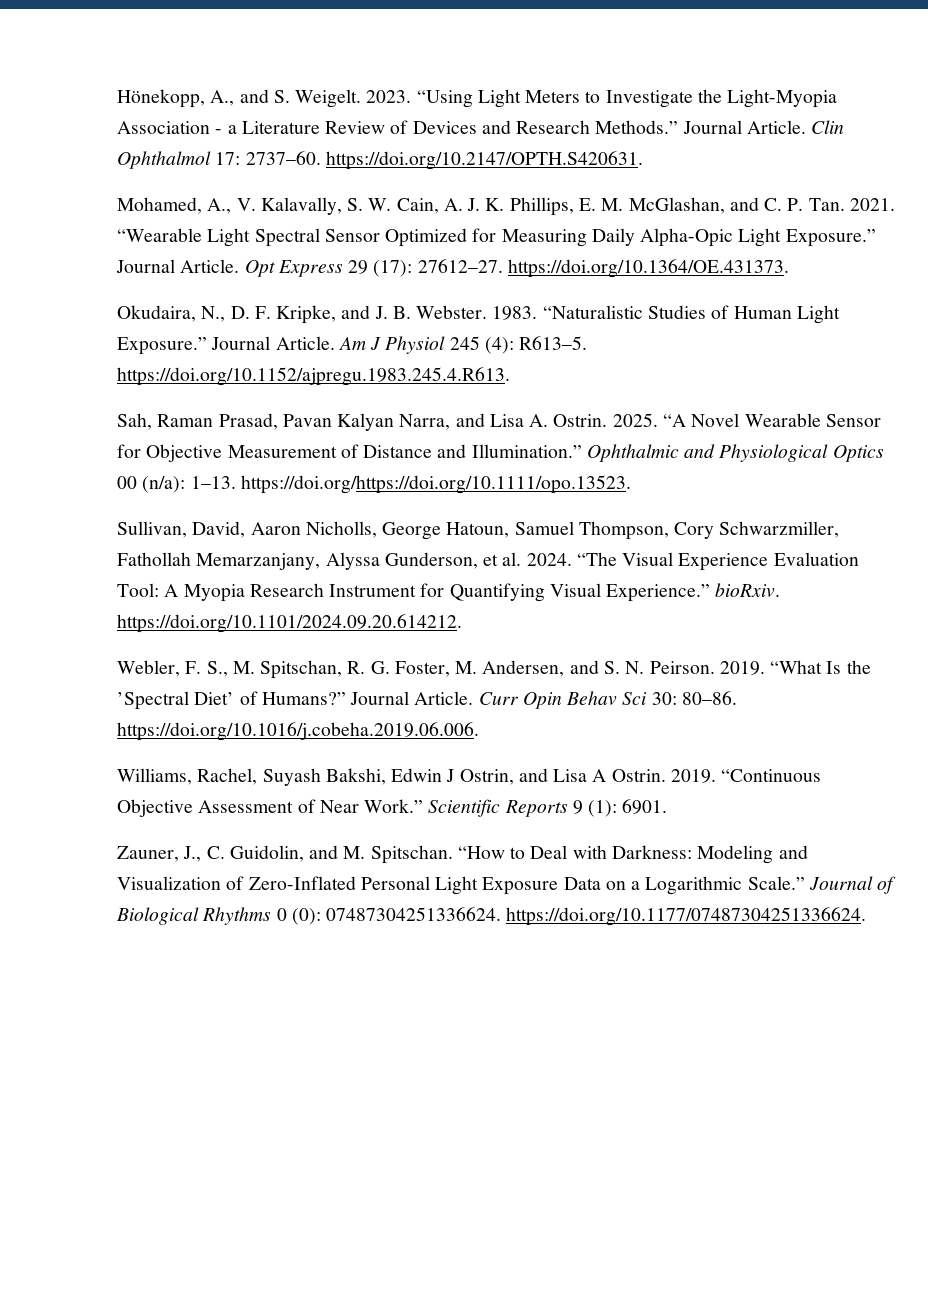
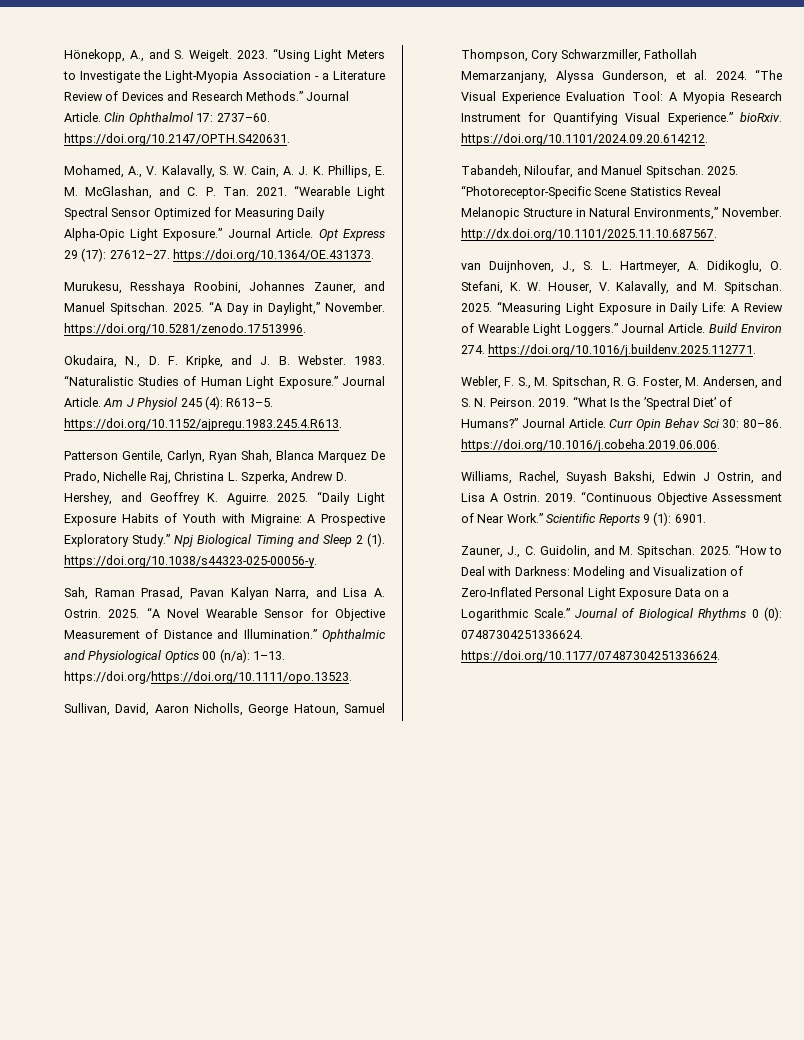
(789, 268) none -> [64,281,385,294] [64,301,385,315] [64,323,307,336] // Murukesu, Resshaya Roobini, Johannes Zauner, and Manuel Spitschan. 2025. “A Day in Daylight,” November. https://doi.org/10.5281/zenodo.17513996.
(511, 376) none -> [64,450,385,463] [64,471,347,484] [64,491,385,505] [64,513,385,526] [64,533,385,547] [64,555,318,568] // Patterson Gentile, Carlyn, Ryan Shah, Blanca Marquez De Prado, Nichelle Raj, Christina L. Szperka, Andrew D. Hershey, and Geoffrey K. Aguirre. 2025. “Daily Light Exposure Habits of Youth with Migraine: A Prospective Exploratory Study.” Npj Biological Timing and Sleep 2 (1). https://doi.org/10.1038/s44323-025-00056-y.
(463, 623) none -> [461,165,738,178] [461,185,722,199] [461,207,782,220] [461,228,718,241] [461,260,782,273] [461,281,782,294] [461,301,783,315] [461,323,782,336] [461,344,757,357] // Tabandeh, Niloufar, and Manuel Spitschan. 2025. “Photoreceptor-Specific Scene Statistics Reveal Melanopic Structure in Natural Environments,” November. http://dx.doi.org/10.1101/2025.11.10.687567. // van Duijnhoven, J., S. L. Hartmeyer, A. Didikoglu, O. Stefani, K. W. Houser, V. Kalavally, and M. Spitschan. 2025. “Measuring Light Exposure in Daily Life: A Review of Wearable Light Loggers.” Journal Article. Build Environ 274. https://doi.org/10.1016/j.buildenv.2025.112771.
(453, 854) none -> [699,546,731,555] 2025.

